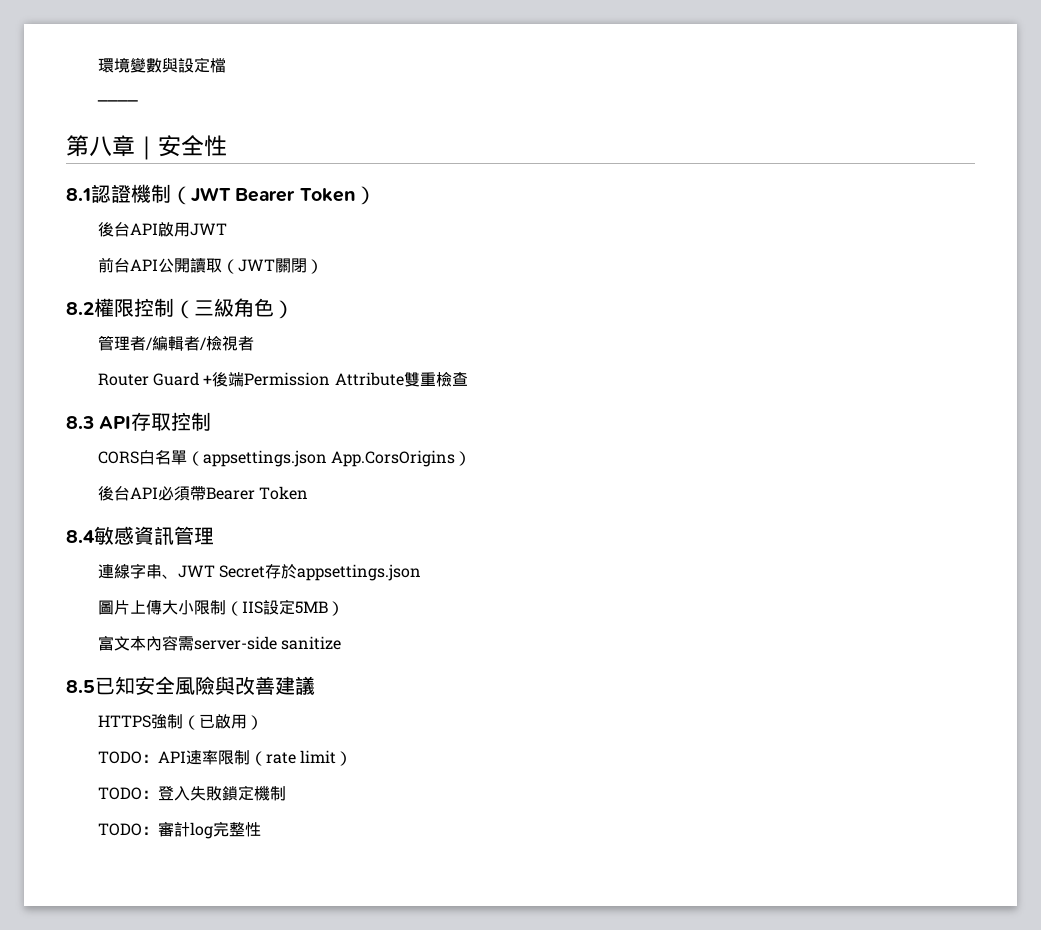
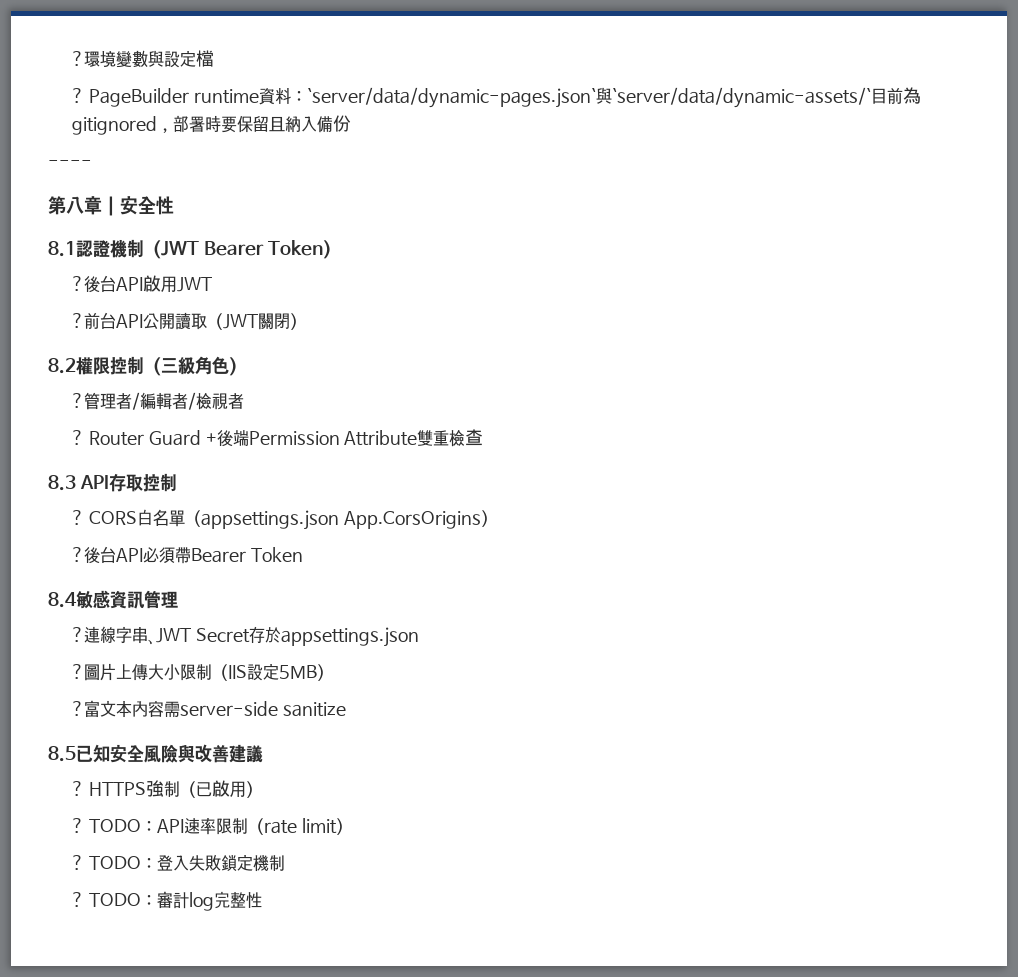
(97, 65) none -> [71,51,84,66] ?
[96,100,138,107] ──── -> [71,87,921,108] [71,115,351,135] [48,160,92,167] ? PageBuilder runtime資料：`server/data/dynamic-pages.json`與`server/data/dynamic-assets/`目前為gitignored，部署時要保留且納入備份 // ----
(376, 195) none -> [71,276,84,291] ?
(227, 229) none -> [71,313,84,328] ?
(294, 309) none -> [71,393,84,408] ?
(254, 343) none -> [71,430,84,445] ?
(212, 421) none -> [71,510,84,525] ?
(472, 458) none -> [71,547,84,562] ?
(214, 536) none -> [71,627,84,642] ?
(422, 572) none -> [71,664,84,679] ?
(344, 608) none -> [71,701,84,716] ?
(315, 685) none -> [71,781,84,796] ?
(263, 722) none -> [71,818,84,833] ?
(353, 758) none -> [71,855,84,870] ?
(286, 793) none -> [71,892,84,907] ?

